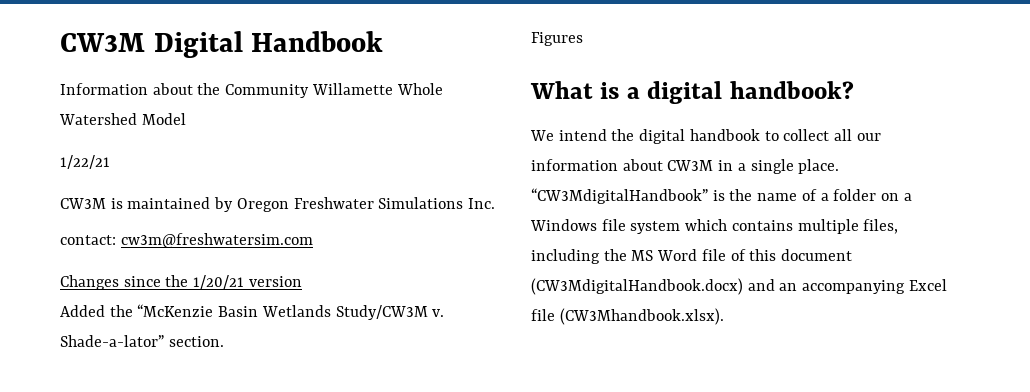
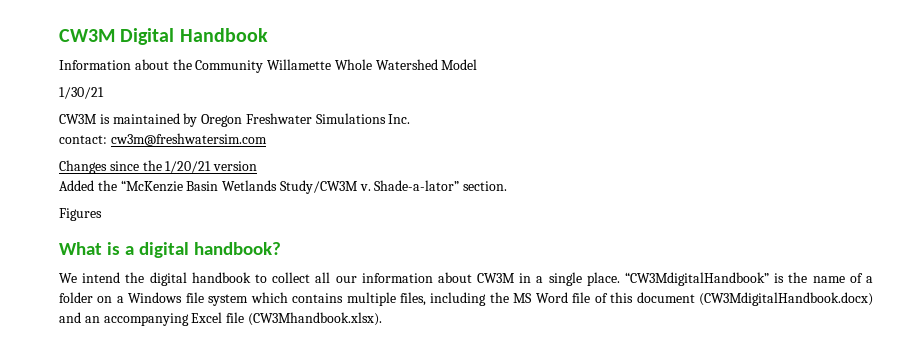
[60,155,110,169] 1/22/21 -> [59,87,104,99] 1/30/21

